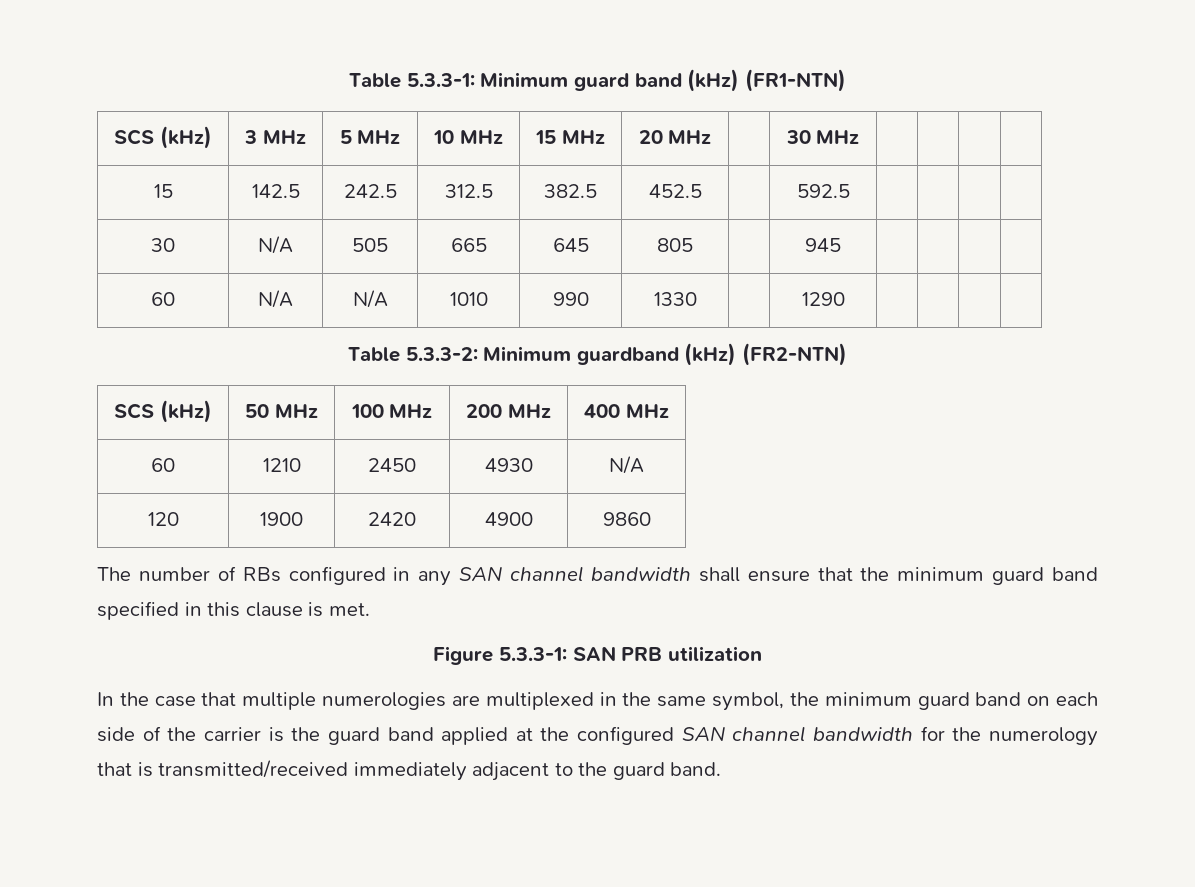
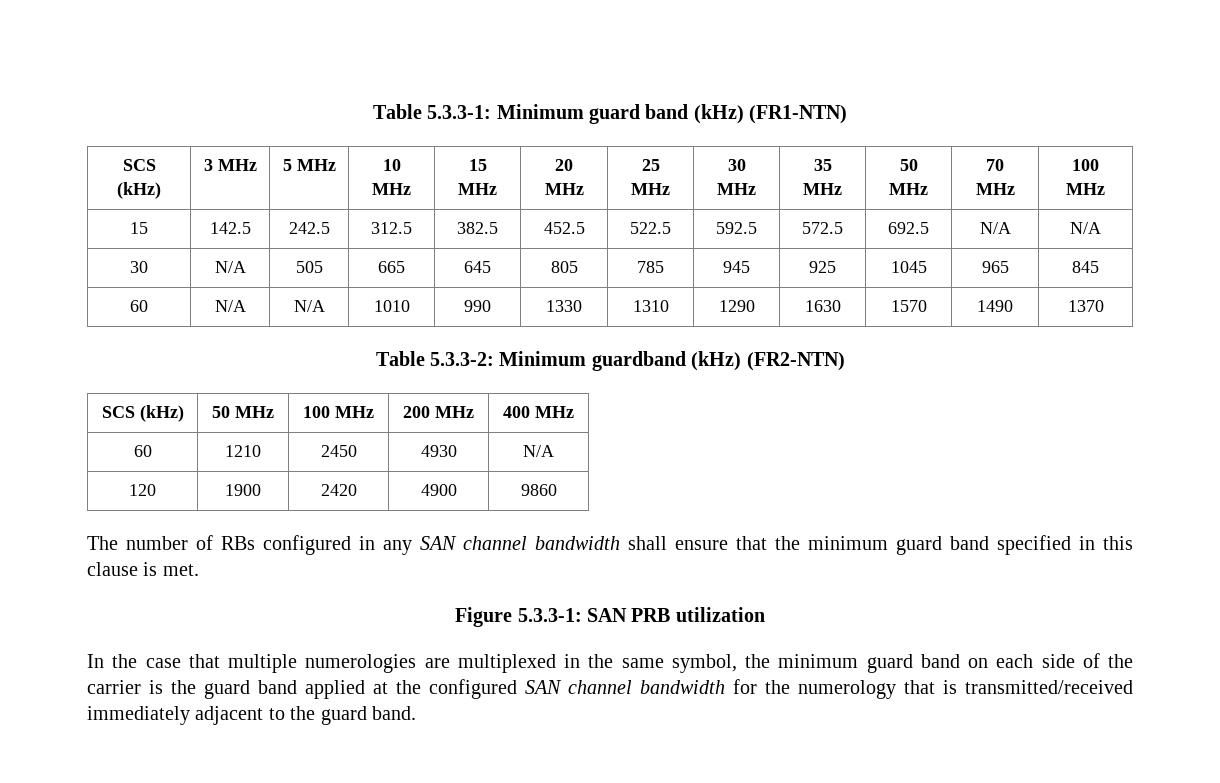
(712, 137) none -> [641,159,660,171] [631,183,670,195] 25 MHz
(860, 137) | | | -> [813,159,832,171] [803,183,842,195] [899,159,918,171] [889,183,928,195] [986,159,1004,171] [975,183,1015,195] [1072,159,1099,171] [1066,183,1105,195] 35 MHz | 50 MHz | 70 MHz | 100 MHz
(702, 191) none -> [630,222,671,234] 522.5
(850, 191) | | | -> [802,222,843,234] [888,222,929,234] [979,222,1011,234] [1070,222,1101,234] 572.5 | 692.5 | N/A | N/A
(693, 245) none -> [637,261,664,273] 785
(841, 245) | | | -> [809,261,836,273] [890,261,927,273] [981,261,1009,273] [1072,261,1099,273] 925 | 1045 | 965 | 845
(697, 299) none -> [632,300,669,312] 1310
(845, 299) | | | -> [804,300,841,312] [890,300,927,312] [977,300,1013,312] [1067,300,1104,312] 1630 | 1570 | 1490 | 1370

